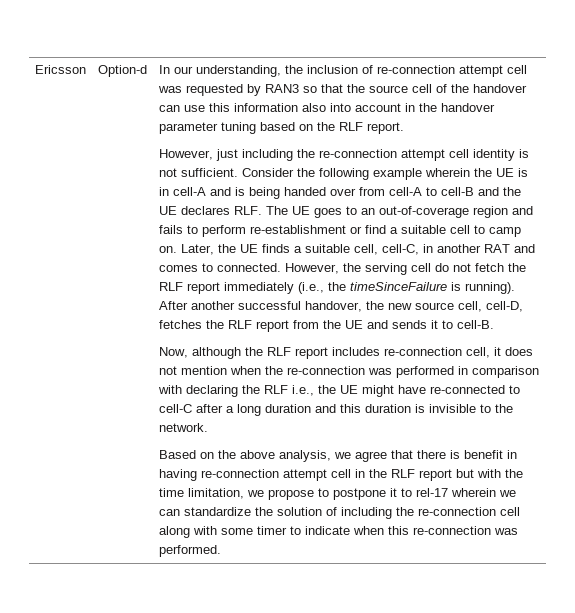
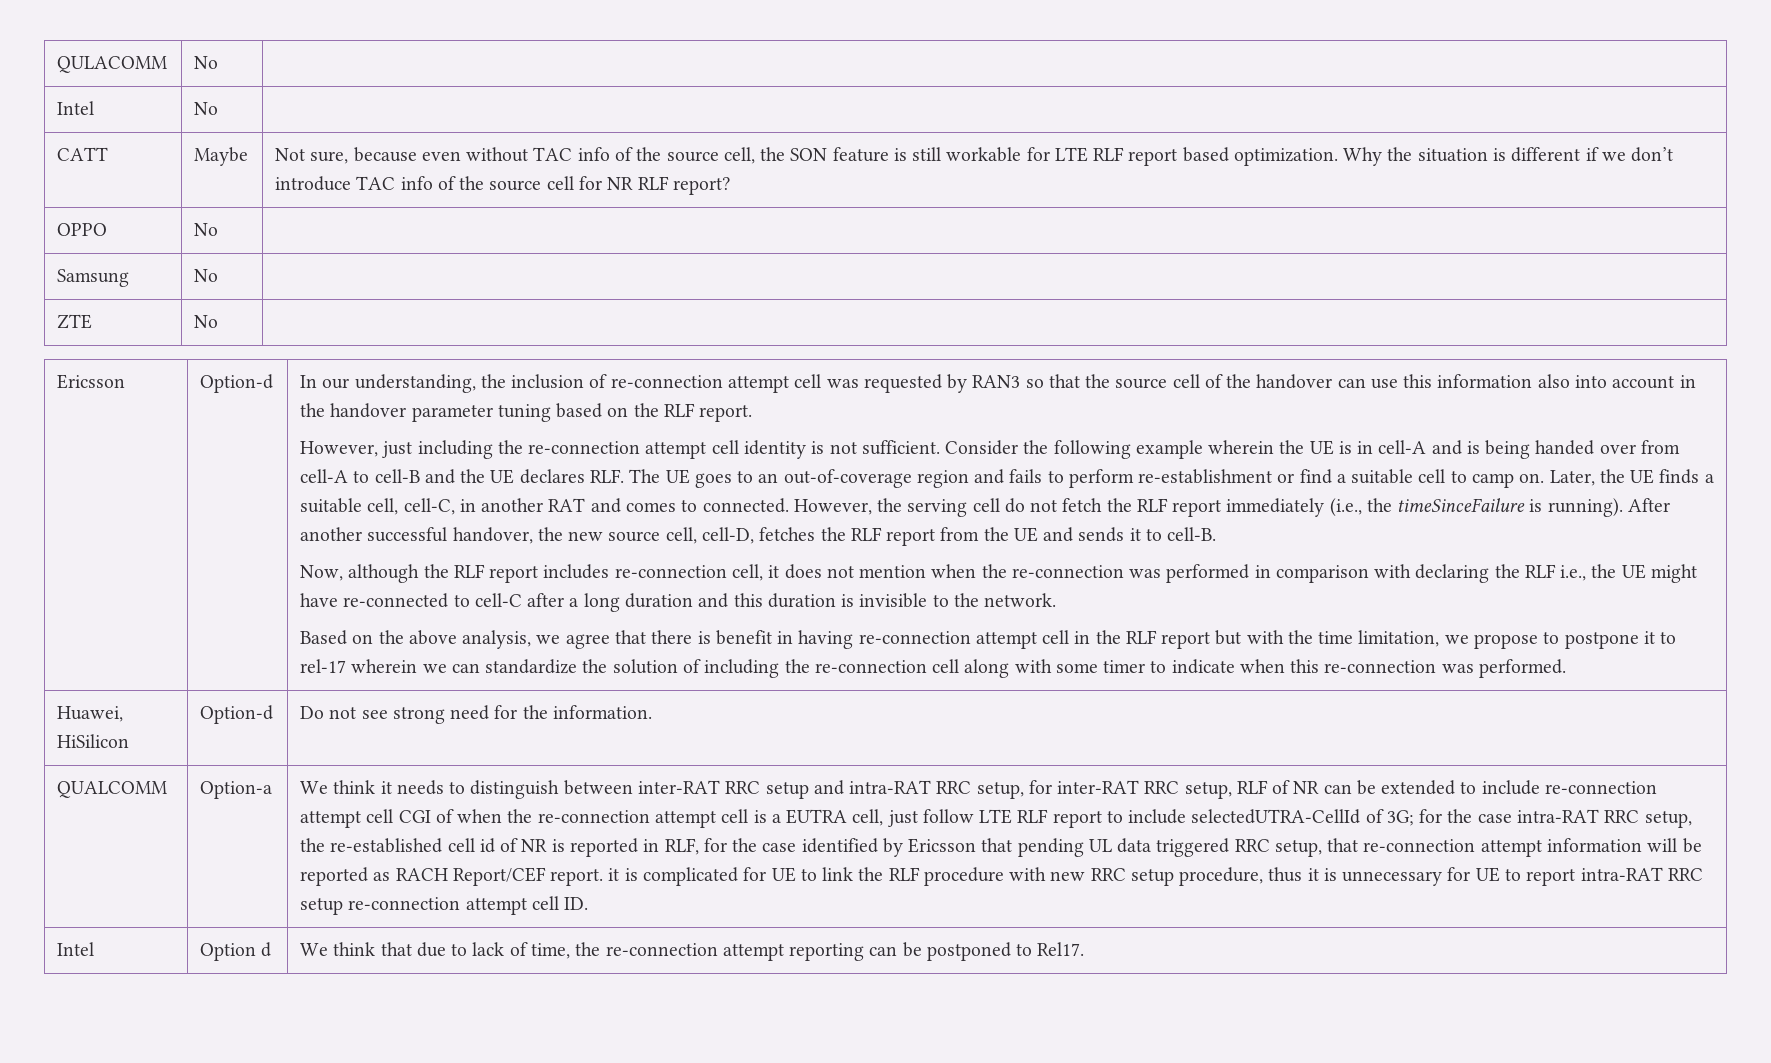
(34, 69) none -> [57,56,168,73] [194,56,219,69] [57,101,95,115] [194,102,219,115] [57,147,109,161] [194,147,249,166] [275,147,1674,166] [275,176,730,195] [57,223,108,236] [194,223,219,236] [57,269,130,287] [194,269,219,282] [57,314,93,329] [194,315,219,328] QULACOMM | No | // Intel | No | // CATT | Maybe | Not sure, because even without TAC info of the source cell, the SON feature is still workable for LTE RLF report based optimization. Why the situation is different if we don’t introduce TAC info of the source cell for NR RLF report? // OPPO | No | // Samsung | No | // ZTE | No | //
(221, 551) none -> [57,706,124,722] [57,734,130,748] [200,705,274,724] [300,705,652,724] [57,781,168,798] [200,781,273,799] [300,780,1658,799] [300,809,1692,828] [300,838,1702,857] [300,867,1703,886] [300,896,589,915] [57,942,95,956] [200,942,272,961] [300,942,1085,961] // Huawei, HiSilicon | Option-d | Do not see strong need for the information. // QUALCOMM | Option-a | We think it needs to distinguish between inter-RAT RRC setup and intra-RAT RRC setup, for inter-RAT RRC setup, RLF of NR can be extended to include re-connection attempt cell CGI of when the re-connection attempt cell is a EUTRA cell, just follow LTE RLF report to include selectedUTRA-CellId of 3G; for the case intra-RAT RRC setup, the re-established cell id of NR is reported in RLF, for the case identified by Ericsson that pending UL data triggered RRC setup, that re-connection attempt information will be reported as RACH Report/CEF report. it is complicated for UE to link the RLF procedure with new RRC setup procedure, thus it is unnecessary for UE to report intra-RAT RRC setup re-connection attempt cell ID. // Intel | Option d | We think that due to lack of time, the re-connection attempt reporting can be postponed to Rel17.

